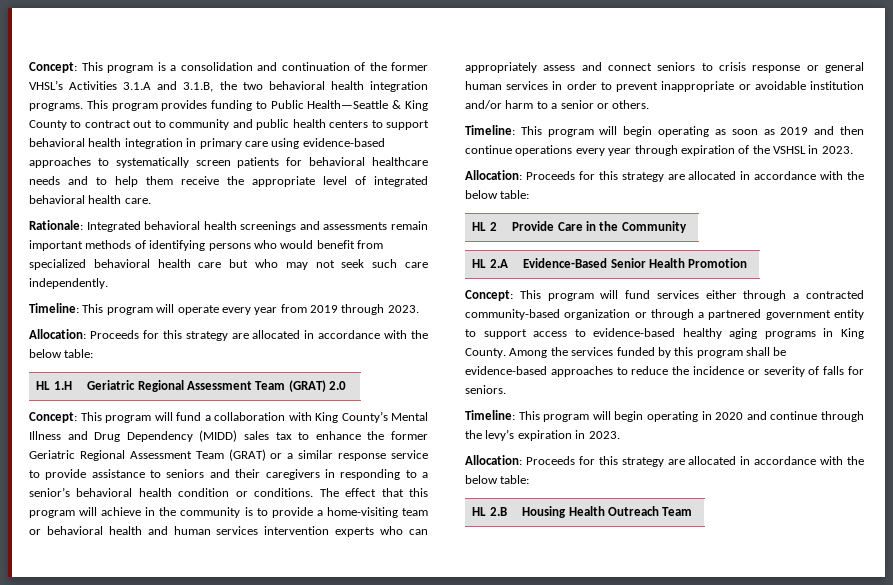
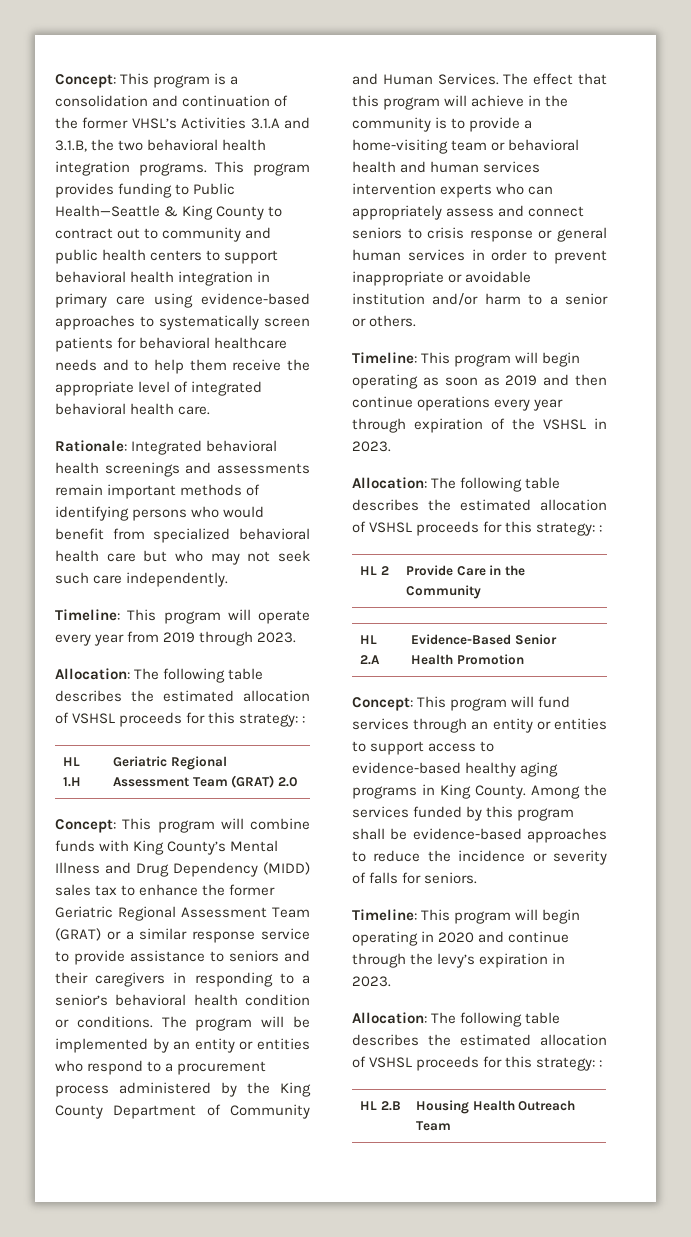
[89,330,428,341] [29,349,94,358] Proceeds for this strategy are allocated in accordance with the below table: -> [134,668,264,683] [55,690,310,702] [55,712,306,727] The following table describes the estimated allocation of VSHSL proceeds for this strategy: :
[176,412,285,421] fund a collaboration -> [250,818,310,830] [55,840,95,852] combine funds
(339, 492) none -> [195,1016,310,1031] [55,1038,310,1053] [55,1060,267,1075] [55,1082,311,1097] [55,1104,310,1119] [352,73,529,85] program will be implemented by an entity or entities who respond to a procurement process administered by the King County Department of Community and Human Services. The
[525,171,864,182] [465,190,530,199] Proceeds for this strategy are allocated in accordance with the below table: -> [431,477,561,492] [352,499,607,511] [352,521,603,536] The following table describes the estimated allocation of VSHSL proceeds for this strategy: :
[705,290,864,301] [465,309,864,320] either through a contracted community-based organization or through a partnered government entity -> [413,718,607,733] through an entity or entities
[525,456,864,467] [465,475,530,484] Proceeds for this strategy are allocated in accordance with the below table: -> [431,1012,561,1027] [352,1034,607,1046] [352,1056,603,1071] The following table describes the estimated allocation of VSHSL proceeds for this strategy: :

